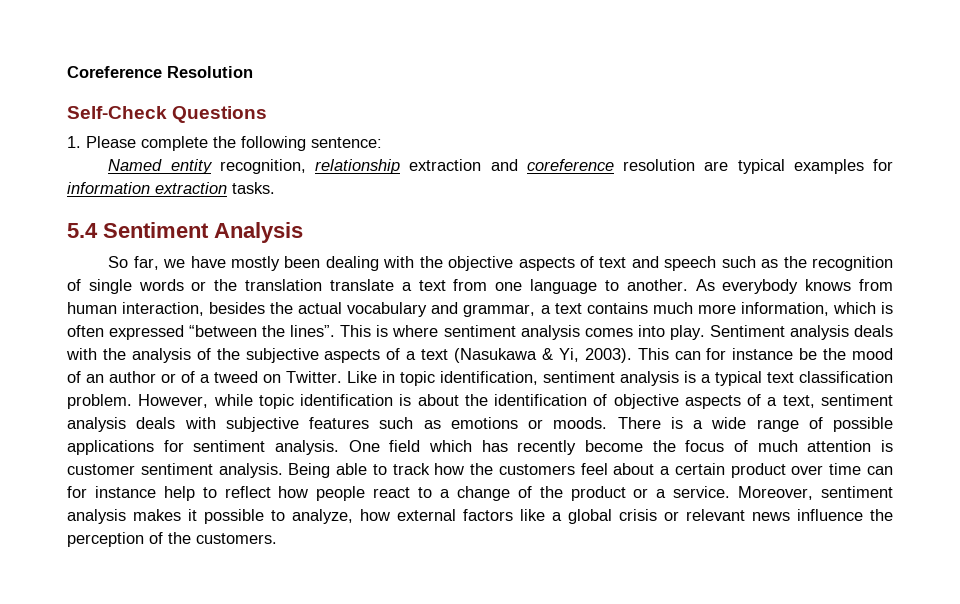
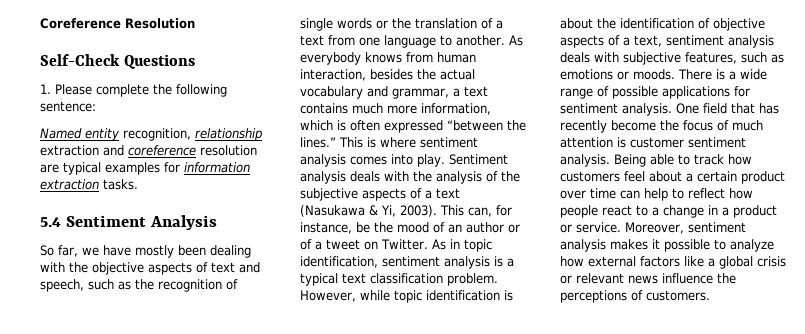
[664,256,717,271] speech -> [40,279,84,292] speech,
[329,279,394,291] translate -> [481,18,493,29] of
[290,325,336,337] lines”. -> [300,137,336,148] lines.”
[674,348,794,360] can for instance -> [468,205,512,217] [300,222,352,234] can, for instance,
[214,371,258,383] tweed -> [326,239,360,250] tweet
[347,371,377,383] Like -> [431,239,446,250] As
[309,417,369,429] features -> [685,52,737,64] features,
[429,440,473,452] which -> [731,103,755,114] that
[470,463,494,475] the -> (752, 159) none
[67,486,156,498] for instance -> (640, 194) none
[517,486,563,498] of the -> [708,205,729,216] in a
[656,489,667,498] a -> (572, 228) none
[292,509,353,524] analyze, -> [730,239,774,252] analyze
[67,532,191,547] perception of the -> [560,290,643,303] perceptions of

